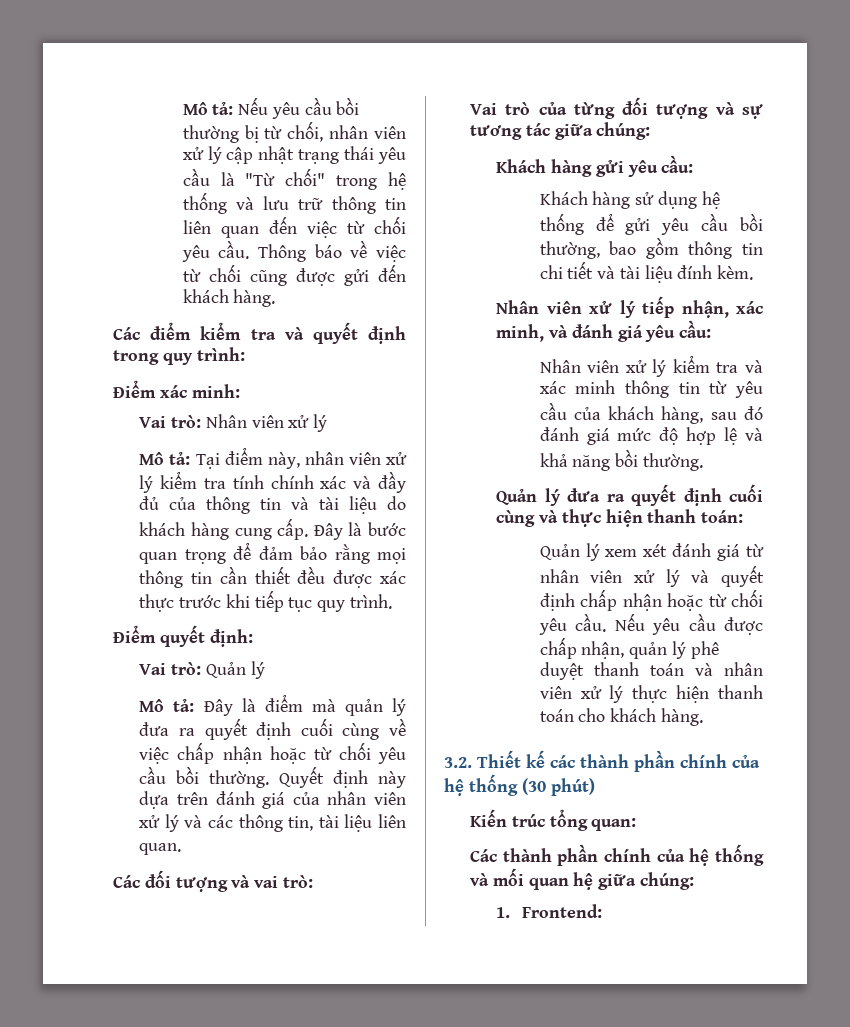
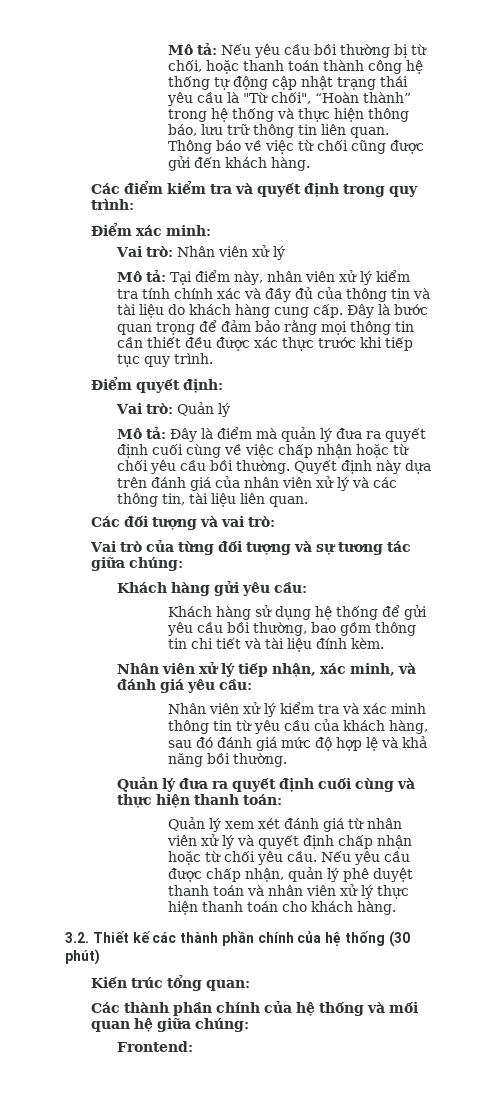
[329,125,407,139] [182,146,222,164] nhân viên xử lý -> [206,60,424,74] [168,76,269,90] hoặc thanh toán thành công hệ thống tự động
[285,168,326,186] chối" -> [271,92,412,104] chối", “Hoàn thành”
(254, 203) none -> [298,108,410,122] [168,124,198,136] thực hiện thông báo,
[220,216,406,238] [181,240,250,262] quan đến việc từ chối yêu cầu. -> [350,127,390,138] quan.
[496,907,511,918] 1. -> (249, 1025) none

